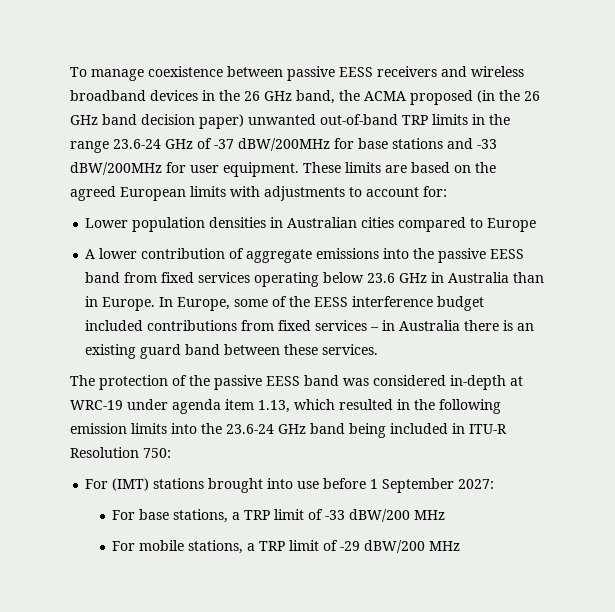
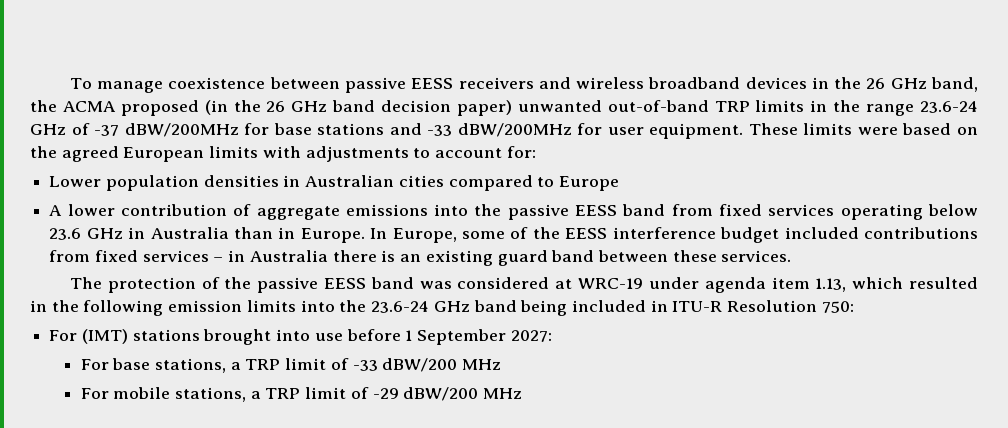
[385,165,407,173] are -> [857,127,898,135] were
[450,375,506,390] in-depth -> (550, 283) none

